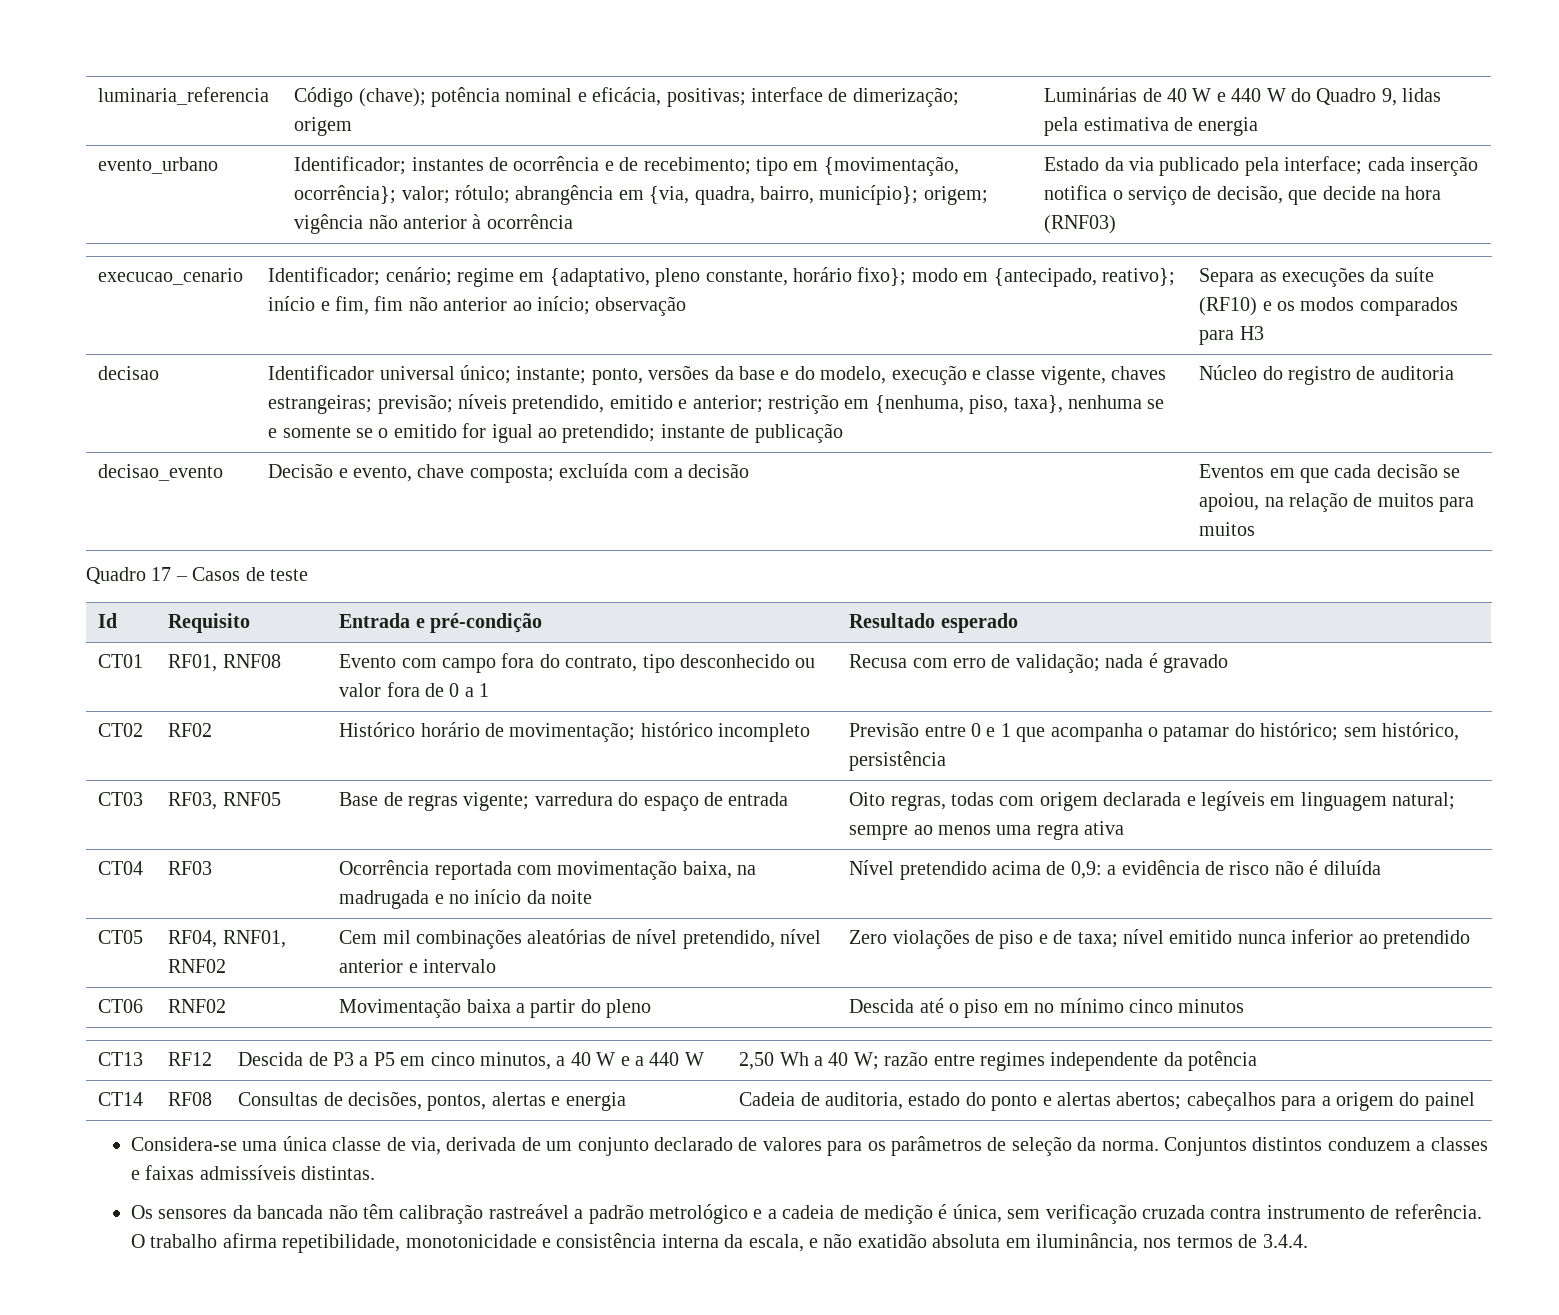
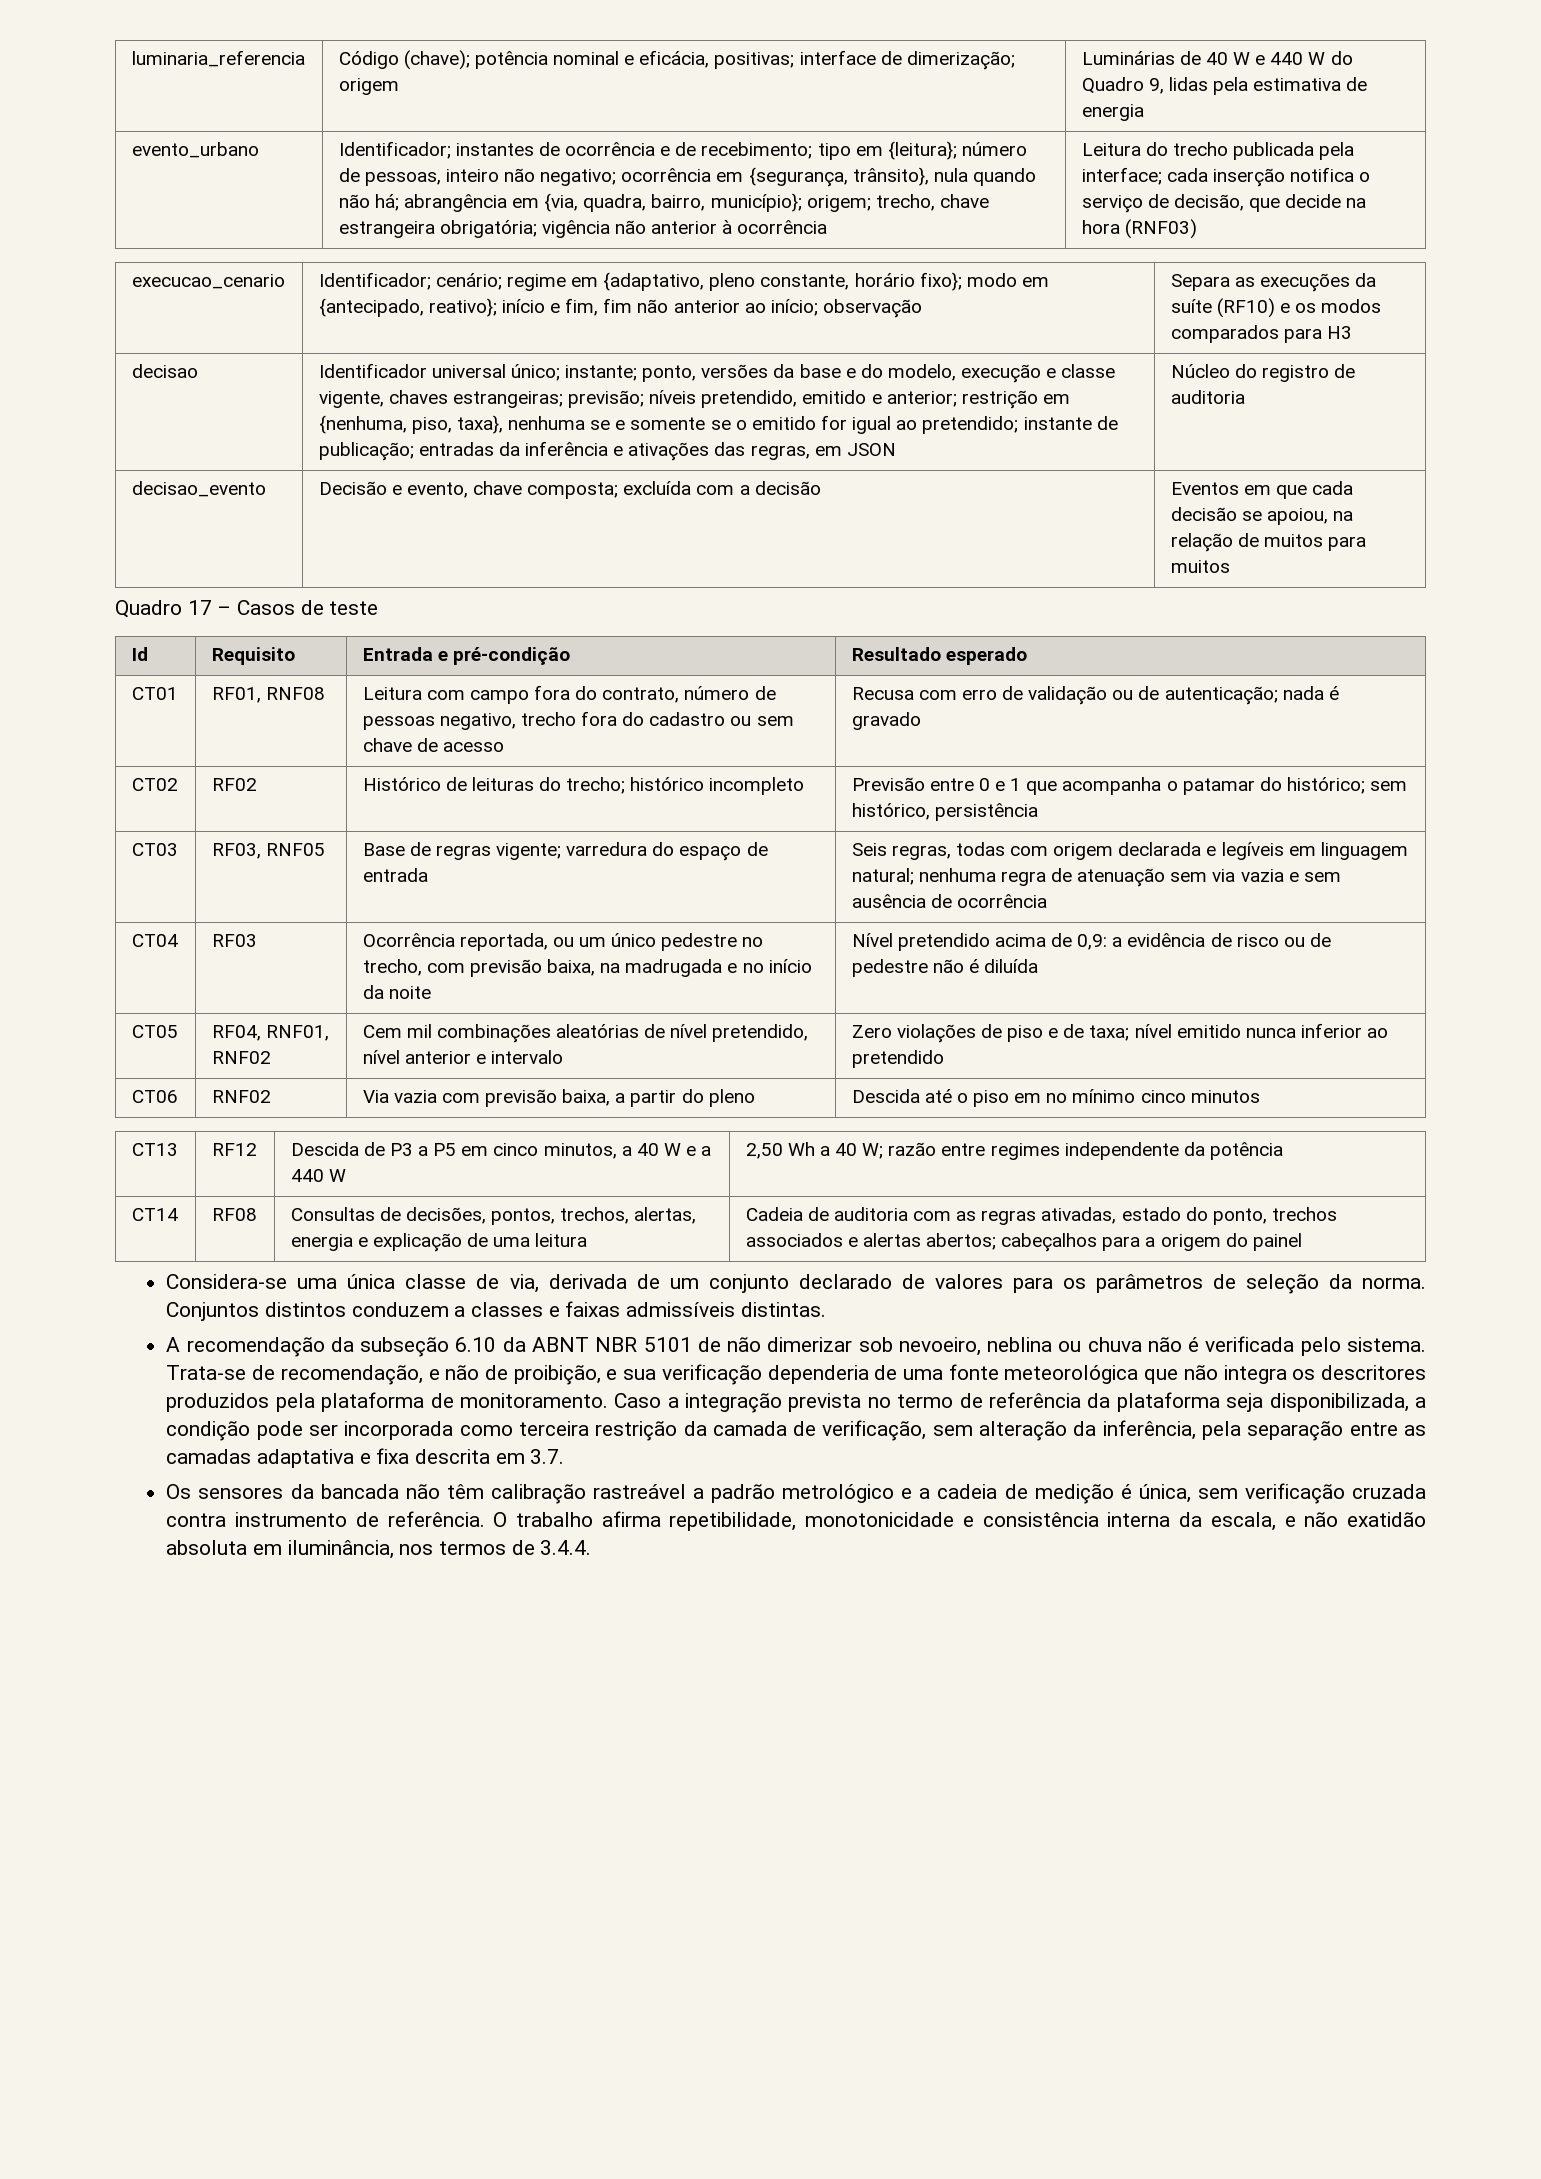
[823,156,959,176] [294,185,511,204] {movimentação, ocorrência}; valor; rótulo; -> [887,141,1028,160] [338,167,1037,187] [338,194,399,211] {leitura}; número de pessoas, inteiro não negativo; ocorrência em {segurança, trânsito}, nula quando não há;
(988, 195) none -> [875,194,990,211] [338,220,537,238] trecho, chave estrangeira obrigatória;
[1044,157,1240,176] Estado da via publicado -> [1081,142,1315,160] Leitura do trecho publicada
[754,423,843,443] publicação -> [318,441,896,461] publicação; entradas da inferência e ativações das regras, em JSON
[339,654,397,668] Evento -> [362,687,422,700] Leitura
[642,654,816,673] [339,682,490,697] tipo desconhecido ou valor fora de 0 a 1 -> [684,686,776,700] [362,711,794,730] [362,738,504,752] número de pessoas negativo, trecho fora do cadastro ou sem chave de acesso
[1015,653,1100,673] validação; -> [1028,686,1278,705] validação ou de autenticação;
[420,722,636,742] horário de movimentação; -> [445,777,626,794] de leituras do trecho;
[849,792,886,806] Oito -> [851,843,887,856] Seis
[849,821,1125,840] [98,861,144,875] [168,861,213,875] [339,860,678,880] sempre ao menos uma regra ativa // CT04 | RF03 | Ocorrência reportada com movimentação -> [918,868,1341,887] [851,894,1047,908] [131,934,178,947] [211,934,257,947] [362,933,764,951] [362,959,542,977] nenhuma regra de atenuação sem via vazia e sem ausência de ocorrência // CT04 | RF03 | Ocorrência reportada, ou um único pedestre no trecho, com previsão
(1270, 868) none -> [1283,933,1332,947] [851,959,928,977] ou de pedestre
[339,998,511,1018] Movimentação baixa -> [362,1089,611,1107] Via vazia com previsão baixa,
[491,1092,626,1111] [739,1092,1038,1111] alertas e energia | Cadeia de auditoria, estado do ponto -> [560,1207,697,1224] [290,1233,588,1252] [745,1207,1338,1225] [745,1233,843,1247] trechos, alertas, energia e explicação de uma leitura | Cadeia de auditoria com as regras ativadas, estado do ponto, trechos associados
(376, 1173) none -> [166,1336,1427,1357] [166,1364,1427,1385] [166,1392,1426,1413] [166,1420,1426,1441] [166,1448,565,1468] // A recomendação da subseção 6.10 da ABNT NBR 5101 de não dimerizar sob nevoeiro, neblina ou chuva não é verificada pelo sistema. Trata-se de recomendação, e não de proibição, e sua verificação dependeria de uma fonte meteorológica que não integra os descritores produzidos pela plataforma de monitoramento. Caso a integração prevista no termo de referência da plataforma seja disponibilizada, a condição pode ser incorporada como terceira restrição da camada de verificação, sem alteração da inferência, pela separação entre as camadas adaptativa e fixa descrita em 3.7.

